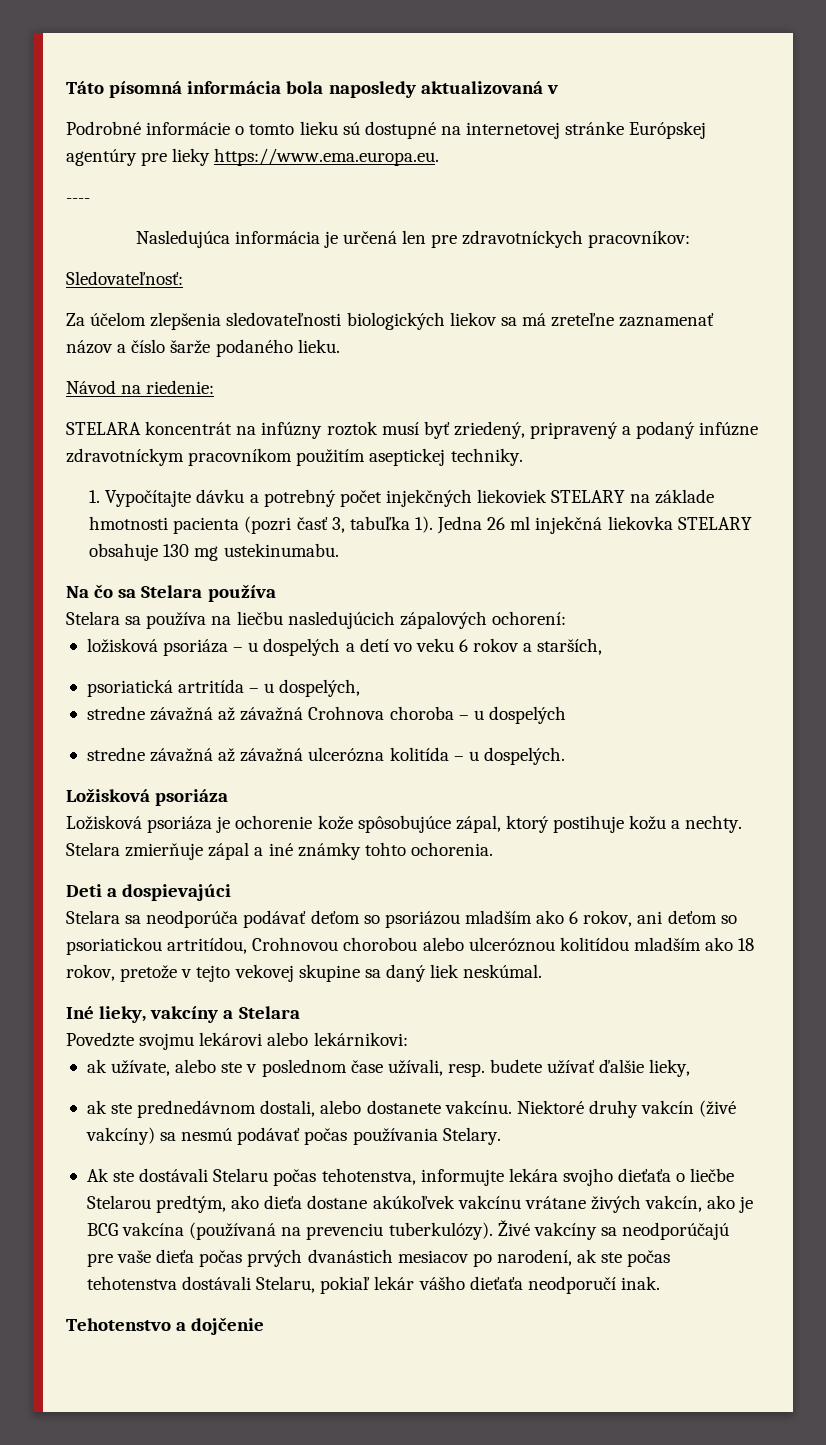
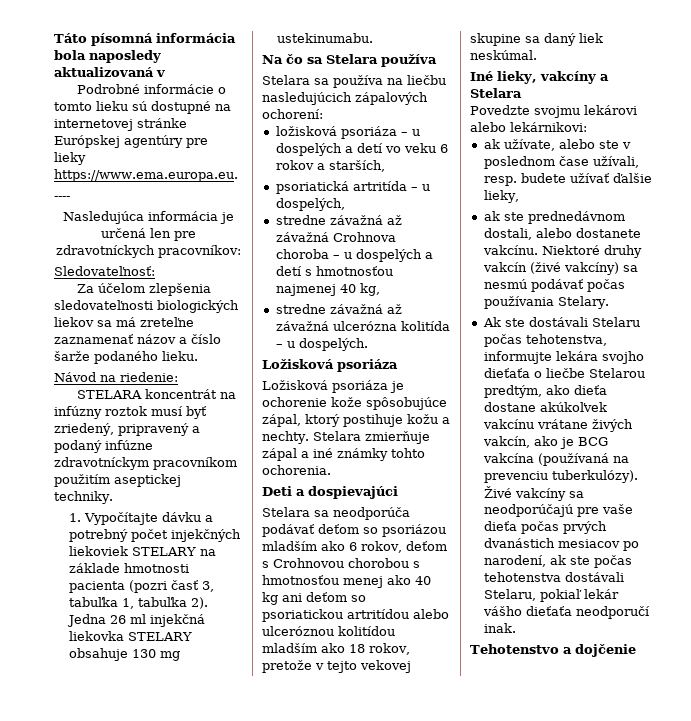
[414,516,433,533] 1). -> [121,597,208,609] 1, tabuľka 2).
(566, 715) none -> [424,252,433,259] [275,266,393,276] [275,283,380,296] a detí s hmotnosťou najmenej 40 kg,
(633, 918) none -> [405,541,447,551] [262,558,420,568] [262,575,431,588] [262,592,278,605] deťom s Crohnovou chorobou s hmotnosťou menej ako 40 kg
[167,937,418,954] artritídou, Crohnovou chorobou -> [347,609,409,619] artritídou

